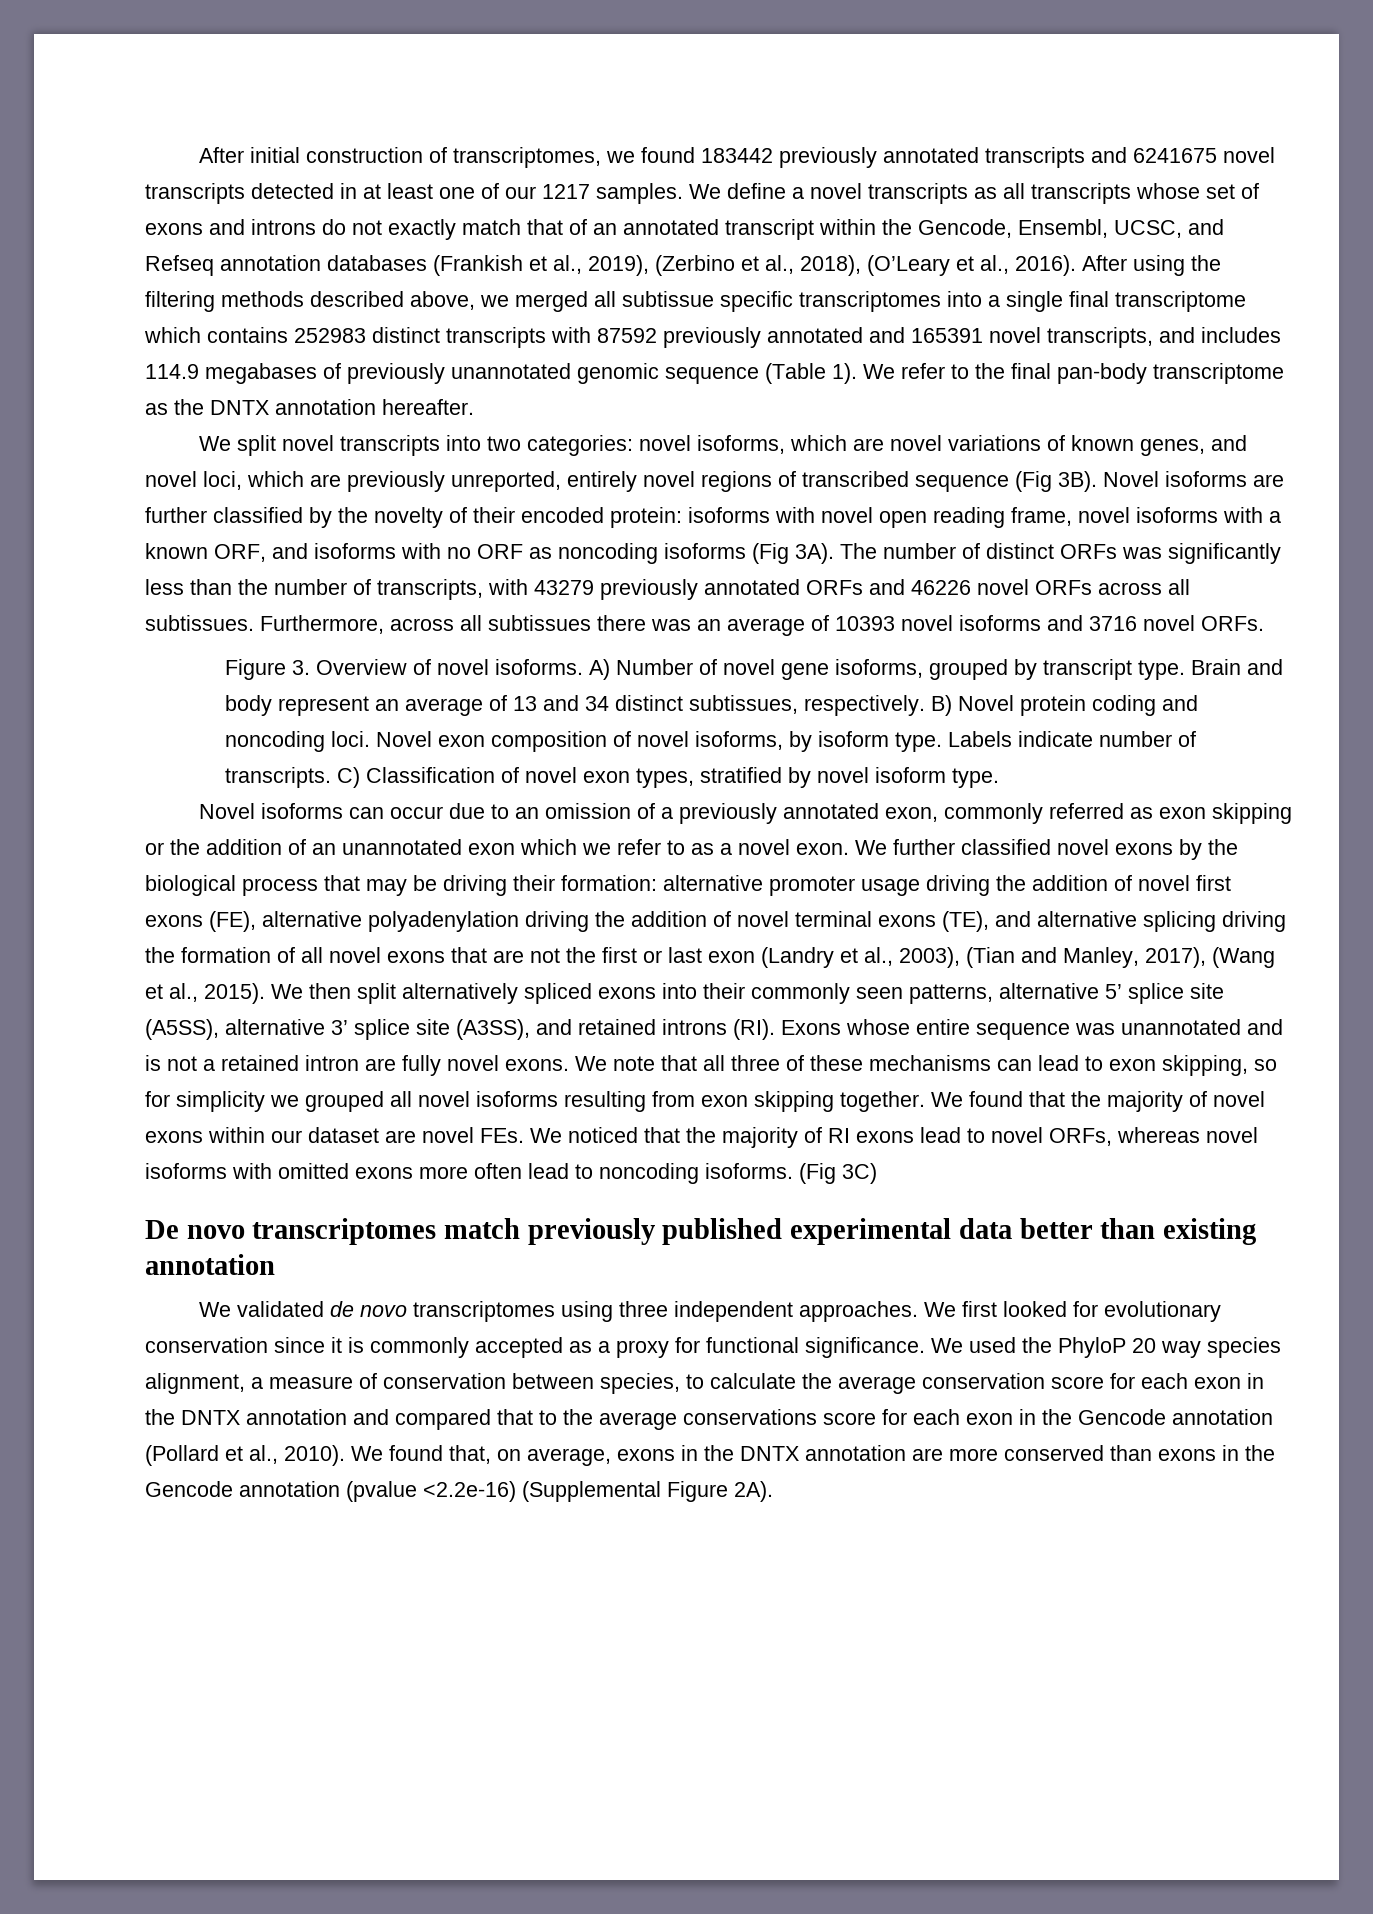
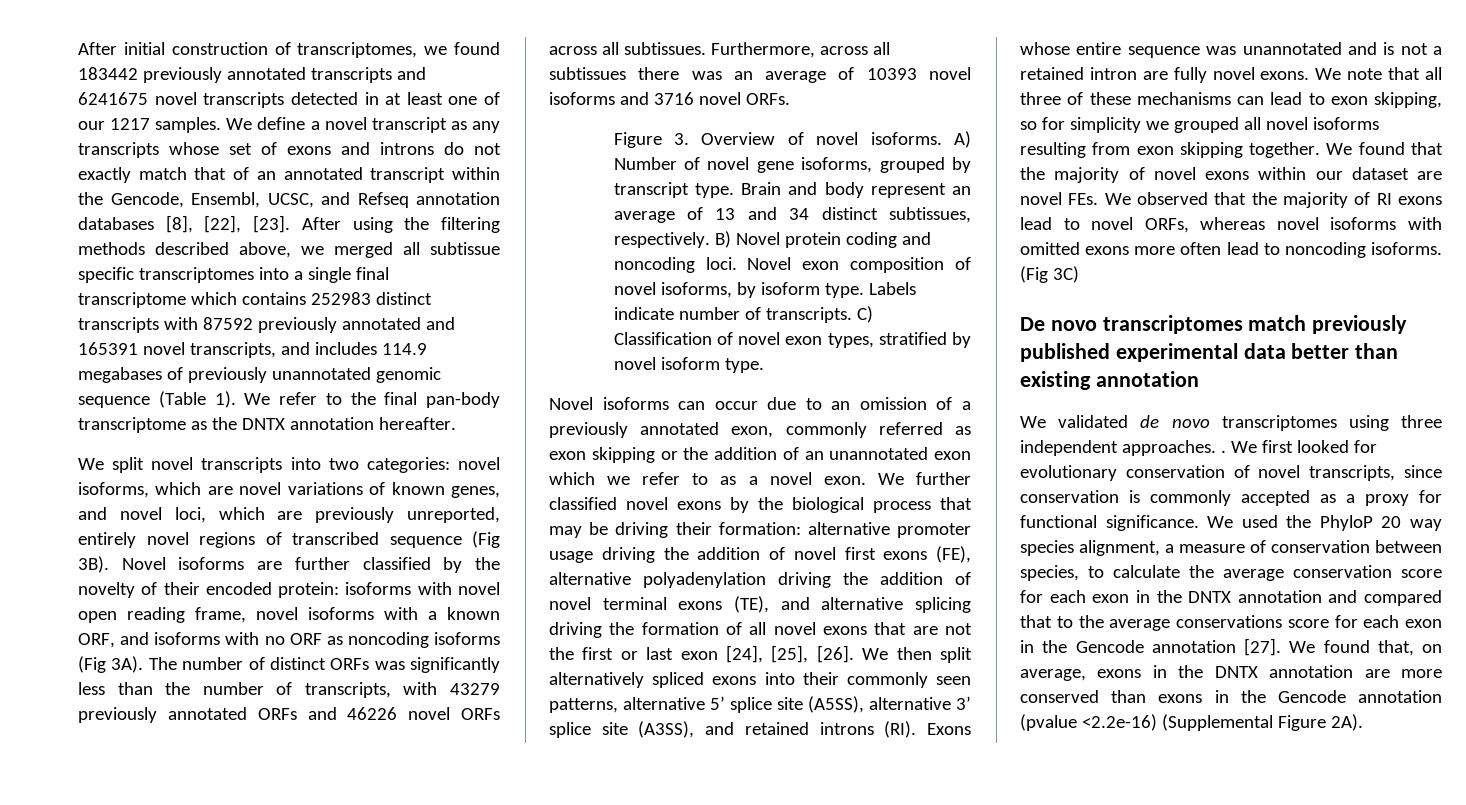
[868,183,1025,204] transcripts as all -> [371,117,500,133] transcript as any
[433,255,1076,276] (Frankish et al., 2019), (Zerbino et al., 2018), (O’Leary et al., 2016). -> [165,215,291,233] [8], [22], [23].
[761,947,1275,968] [145,983,265,1004] (Landry et al., 2003), (Tian and Manley, 2017), (Wang et al., 2015). -> [726,645,854,663] [24], [25], [26].
[568,1127,638,1143] noticed -> [1137,192,1208,205] observed
(918, 1311) none -> [1220,450,1226,453] .
[274,1337,342,1353] since it -> [1233,465,1442,481] [1020,490,1119,503] of novel transcripts, since conservation
[145,1445,345,1466] (Pollard et al., 2010). -> [1244,638,1281,656] [27].

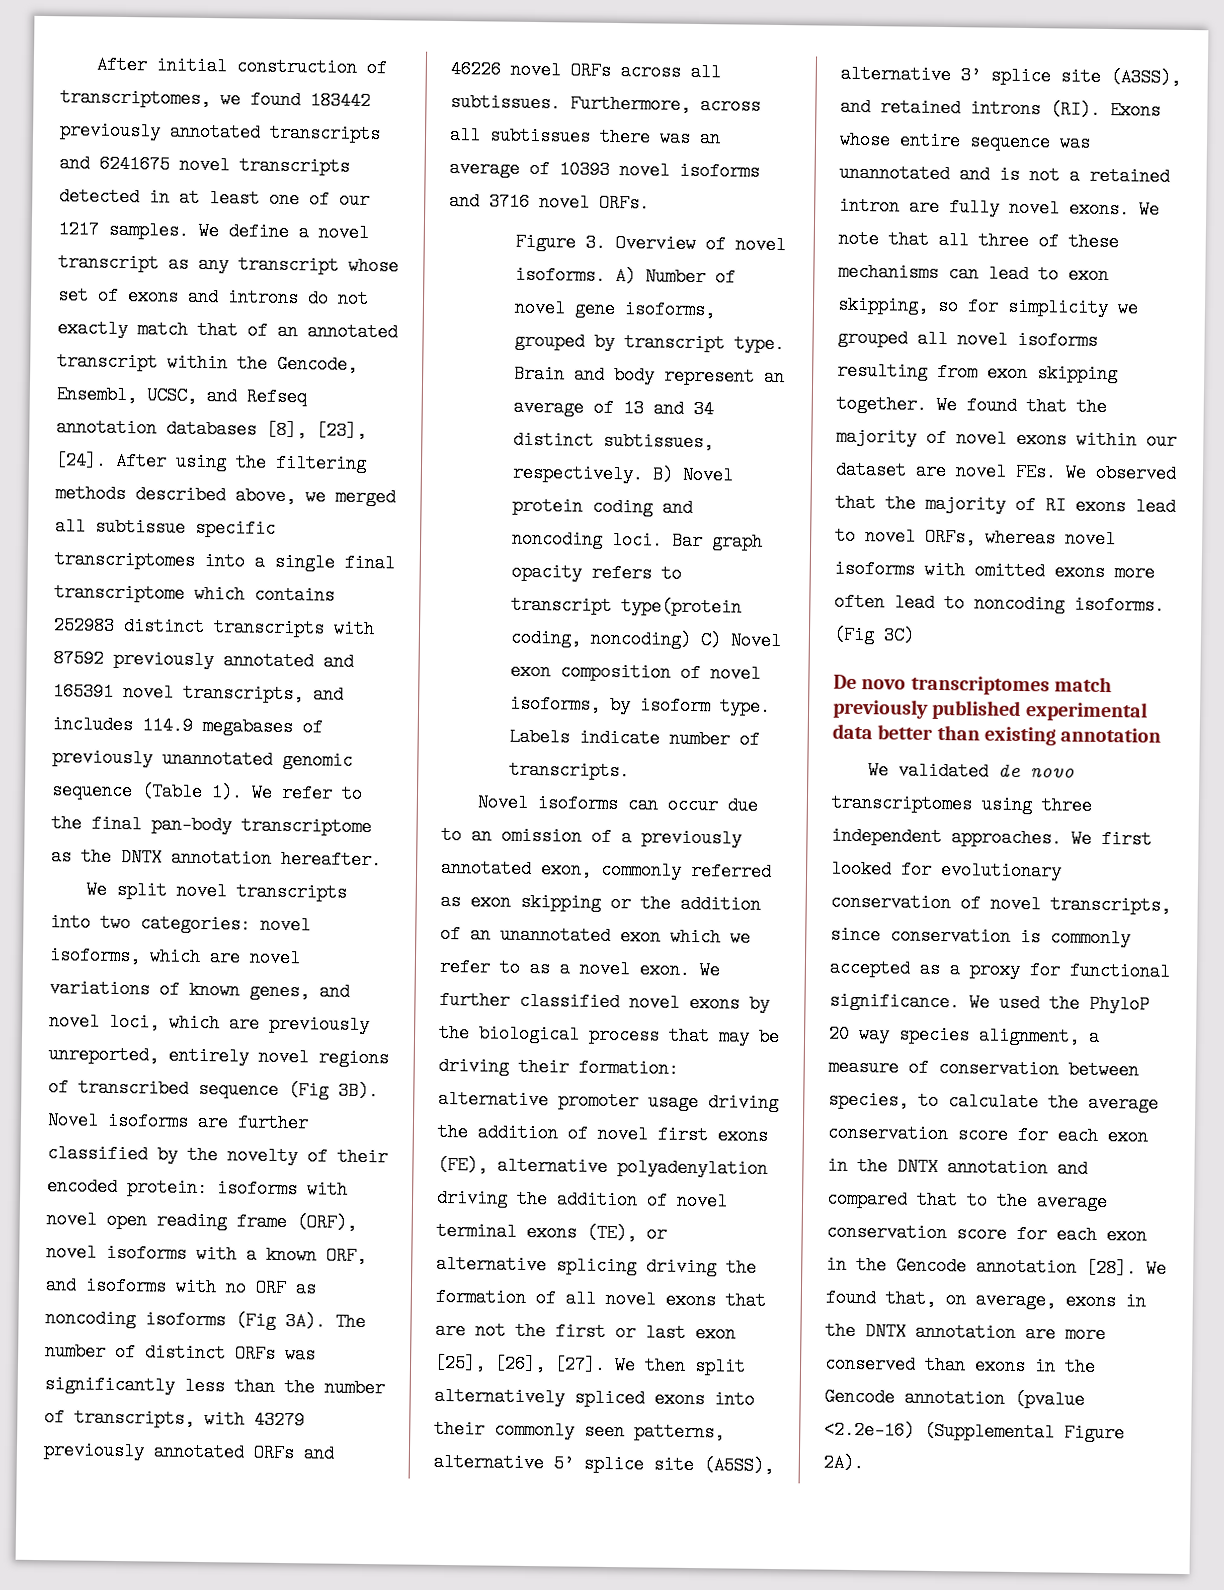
[78,142,159,158] transcripts -> [238,255,339,275] transcript
[204,215,291,233] [22], [23]. -> [316,421,367,440] [55,451,107,470] [23], [24].
[195,607,246,623] frame, -> [236,1212,357,1232] frame (ORF),
(737, 263) none -> [671,531,763,551] [510,562,682,583] [510,595,742,617] [509,628,722,650] Bar graph opacity refers to transcript type(protein coding, noncoding) C)
[856,306,873,323] [613,332,971,348] [613,357,764,373] C) Classification of novel exon types, stratified by novel isoform type. -> (630, 770) none
[780,597,810,610] and -> [646,1224,667,1243] or
[726,645,854,663] [24], [25], [26]. -> [434,1353,606,1374] [25], [26], [27].
[1220,450,1226,453] . -> (1062, 838) none
[1176,615,1282,628] conservations -> [826,1222,947,1243] conservation
[1244,638,1281,656] [27]. -> [1086,1258,1137,1278] [28].

